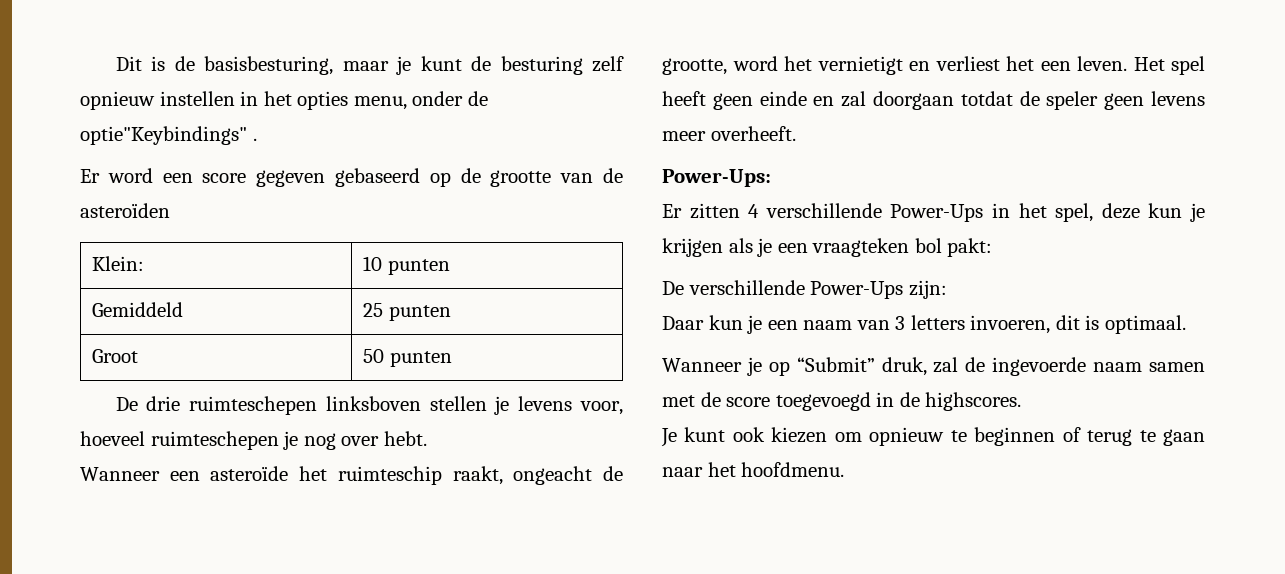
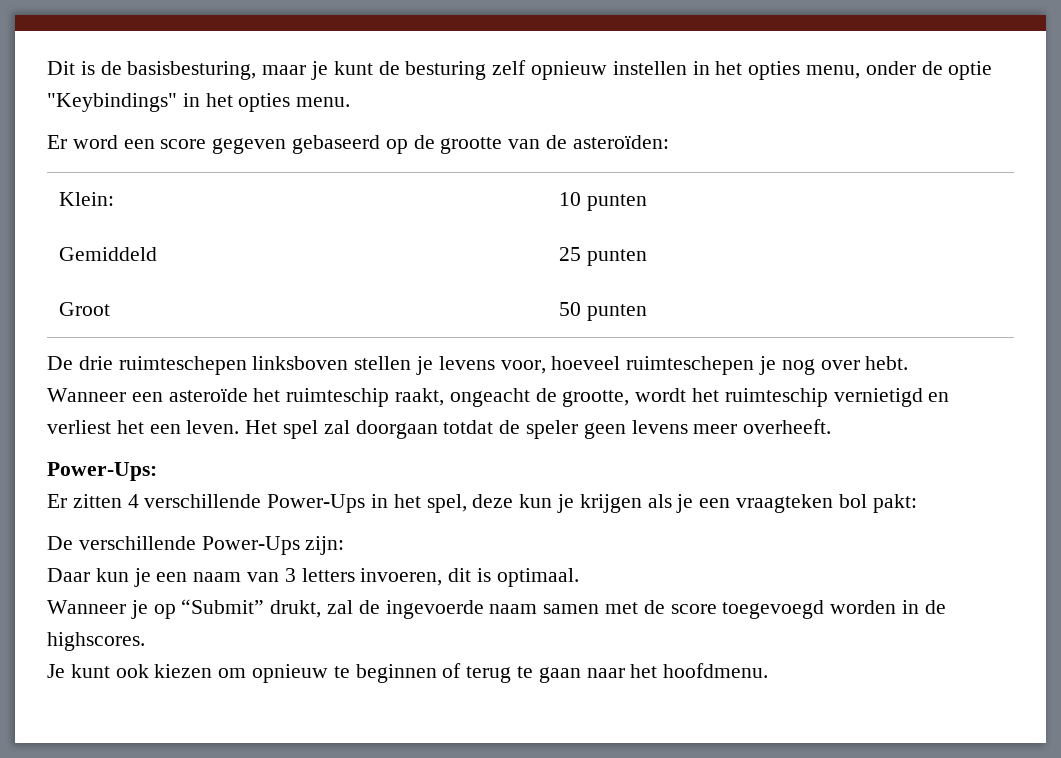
[80,126,257,145] optie"Keybindings" . -> [948,61,993,80] [47,93,351,112] optie "Keybindings" in het opties menu.
[80,203,170,218] asteroïden -> [572,135,669,149] asteroïden:
[732,56,903,75] word het vernietigt -> [635,388,923,407] wordt het ruimteschip vernietigd
[662,91,835,110] heeft geen einde en -> (319, 429) none
[881,357,927,376] druk, -> [270,600,322,618] drukt,
(871, 401) none -> [830,600,897,614] worden

